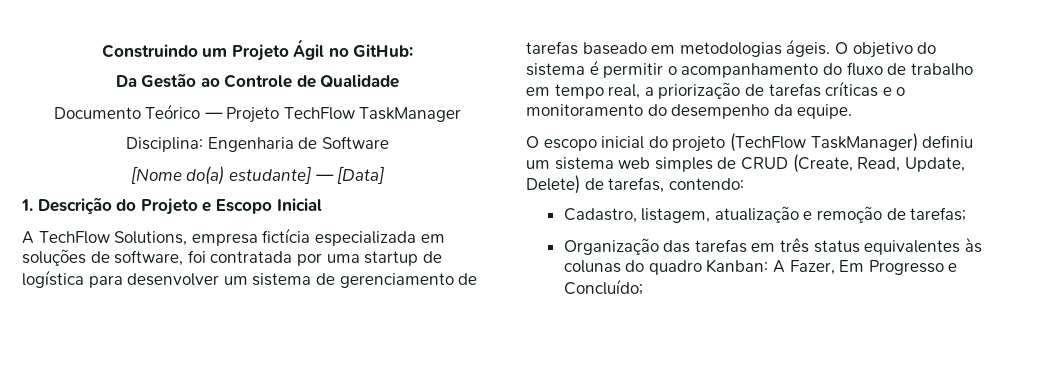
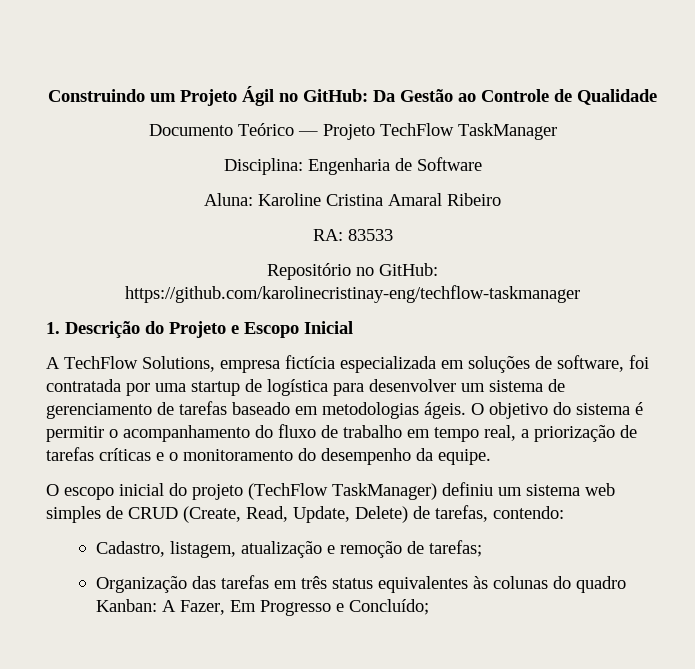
(414, 50) // -> (368, 95) none
[130,166,385,185] [Nome do(a) estudante] — [Data] -> [204,193,501,206] [312,229,393,241] [267,263,438,280] [125,285,580,303] Aluna: Karoline Cristina Amaral Ribeiro // RA: 83533 // Repositório no GitHub: https://github.com/karolinecristinay-eng/techflow-taskmanager

